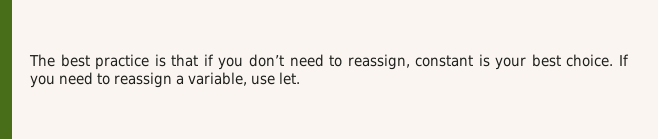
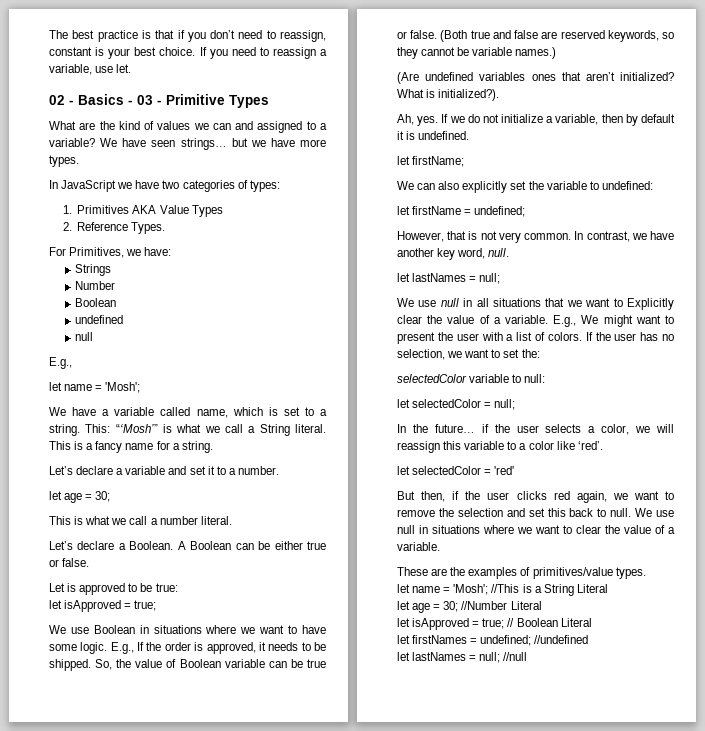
(300, 78) none -> [49,94,269,108] [49,121,327,133] [49,138,326,150] [49,155,79,167] [49,180,280,192] [62,205,223,217] [62,222,166,234] [49,247,172,258] [75,264,112,276] [75,281,116,290] [75,298,117,307] [75,315,124,324] [75,332,94,341] [49,357,72,369] [49,382,141,393] [49,407,327,418] [49,424,327,436] [49,441,213,453] [49,466,279,475] [49,491,111,503] [49,516,232,525] [49,541,327,550] [49,558,90,567] [49,583,178,595] [49,600,157,612] [49,625,326,634] [49,642,327,654] [49,659,326,671] [397,30,674,42] [397,47,557,59] [397,72,674,84] [397,89,500,101] [397,114,675,126] [397,131,470,140] [397,156,465,167] [397,181,653,193] [397,206,526,217] [397,231,674,243] [397,248,510,260] [397,273,501,284] [397,298,674,310] [397,315,674,327] [397,332,674,344] [397,349,540,360] [397,374,546,383] [397,399,516,410] [397,424,674,435] [397,441,603,453] [397,466,515,475] [397,491,674,503] [397,508,674,517] [397,525,675,534] [397,542,440,551] [397,567,646,579] [397,584,608,596] [397,601,542,613] [397,618,592,630] [397,635,589,646] [397,652,528,663] // 02 - Basics - 03 - Primitive Types // What are the kind of values we can and assigned to a variable? We have seen strings… but we have more types. // In JavaScript we have two categories of types: // 1. Primitives AKA Value Types // 2. Reference Types. // For Primitives, we have: // Strings // Number // Boolean // undefined // null // E.g., // let name = 'Mosh'; // We have a variable called name, which is set to a string. This: “‘Mosh’” is what we call a String literal. This is a fancy name for a string. // Let’s declare a variable and set it to a number. // let age = 30; // This is what we call a number literal. // Let’s declare a Boolean. A Boolean can be either true or false. // Let is approved to be true: // let isApproved = true; // We use Boolean in situations where we want to have some logic. E.g., If the order is approved, it needs to be shipped. So, the value of Boolean variable can be true or false. (Both true and false are reserved keywords, so they cannot be variable names.) // (Are undefined variables ones that aren’t initialized? What is initialized?). // Ah, yes. If we do not initialize a variable, then by default it is undefined. // let firstName; // We can also explicitly set the variable to undefined: // let firstName = undefined; // However, that is not very common. In contrast, we have another key word, null. // let lastNames = null; // We use null in all situations that we want to Explicitly clear the value of a variable. E.g., We might want to present the user with a list of colors. If the user has no selection, we want to set the: // selectedColor variable to null: // let selectedColor = null; // In the future… if the user selects a color, we will reassign this variable to a color like ‘red’. // let selectedColor = 'red' // But then, if the user clicks red again, we want to remove the selection and set this back to null. We use null in situations where we want to clear the value of a variable. // These are the examples of primitives/value types. // let name = 'Mosh'; //This is a String Literal // let age = 30; //Number Literal // let isApproved = true; // Boolean Literal // let firstNames = undefined; //undefined // let lastNames = null; //null

